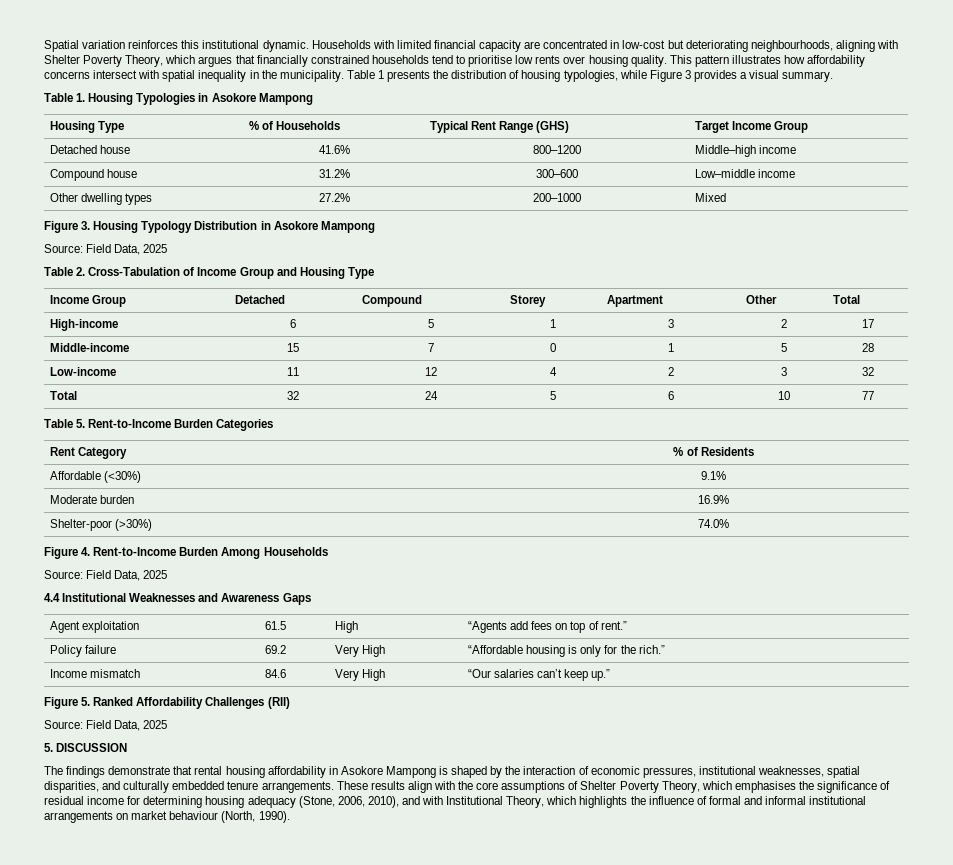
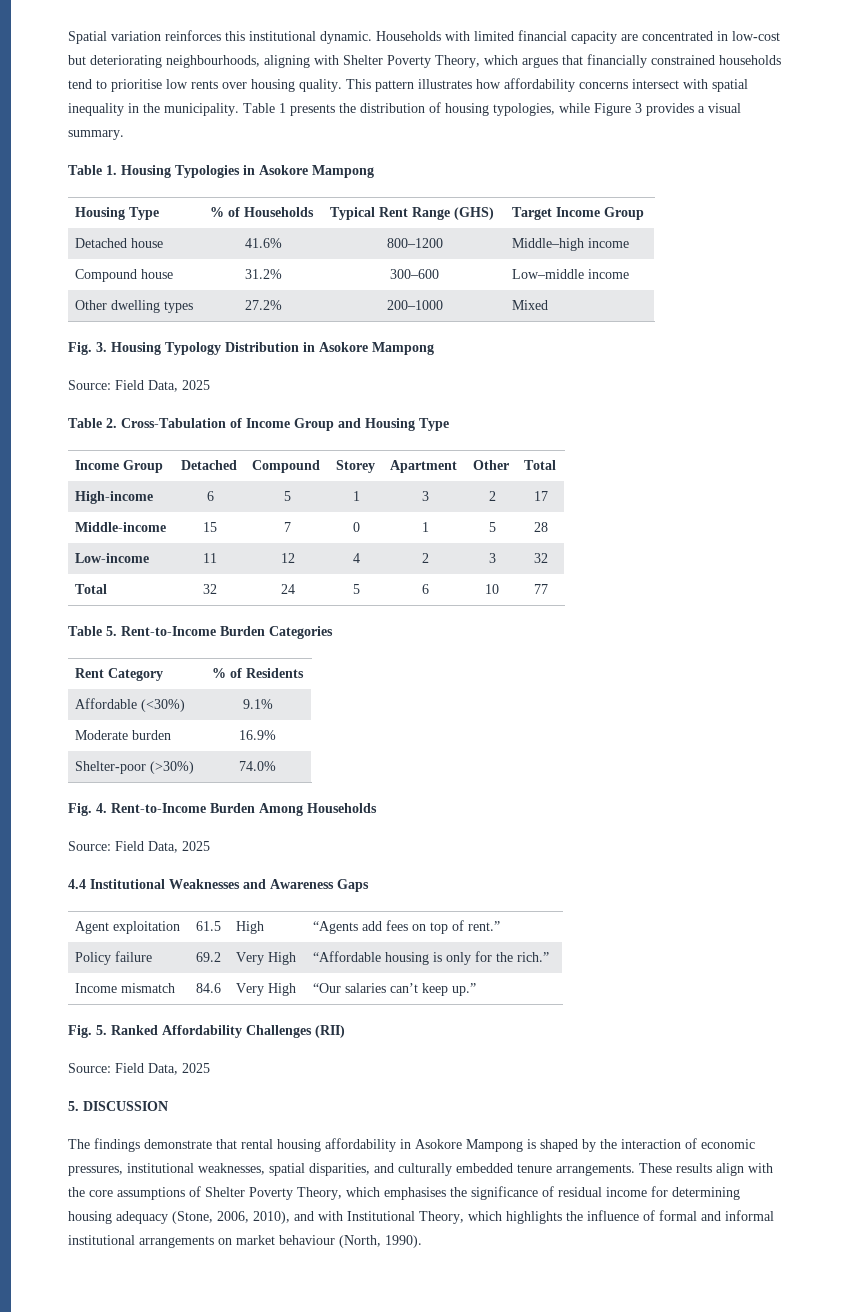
[44,221,78,233] Figure -> [68,342,92,355] Fig.
[44,547,78,559] Figure -> [68,803,92,816] Fig.
[44,697,78,709] Figure -> [68,1025,92,1038] Fig.

